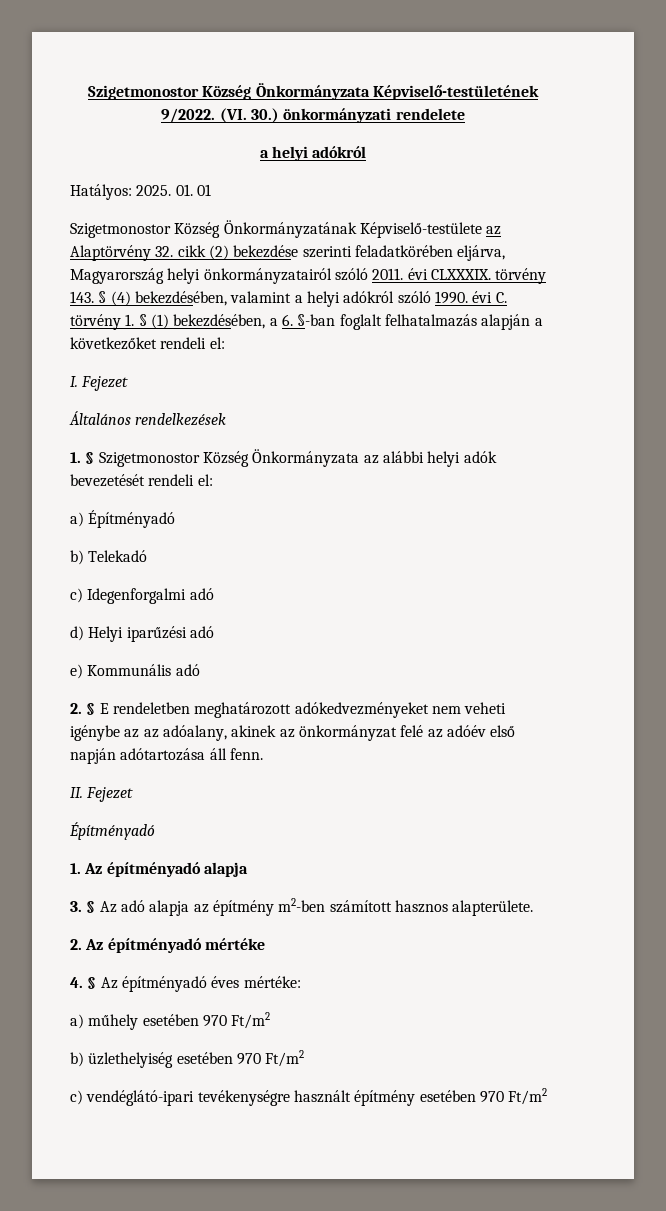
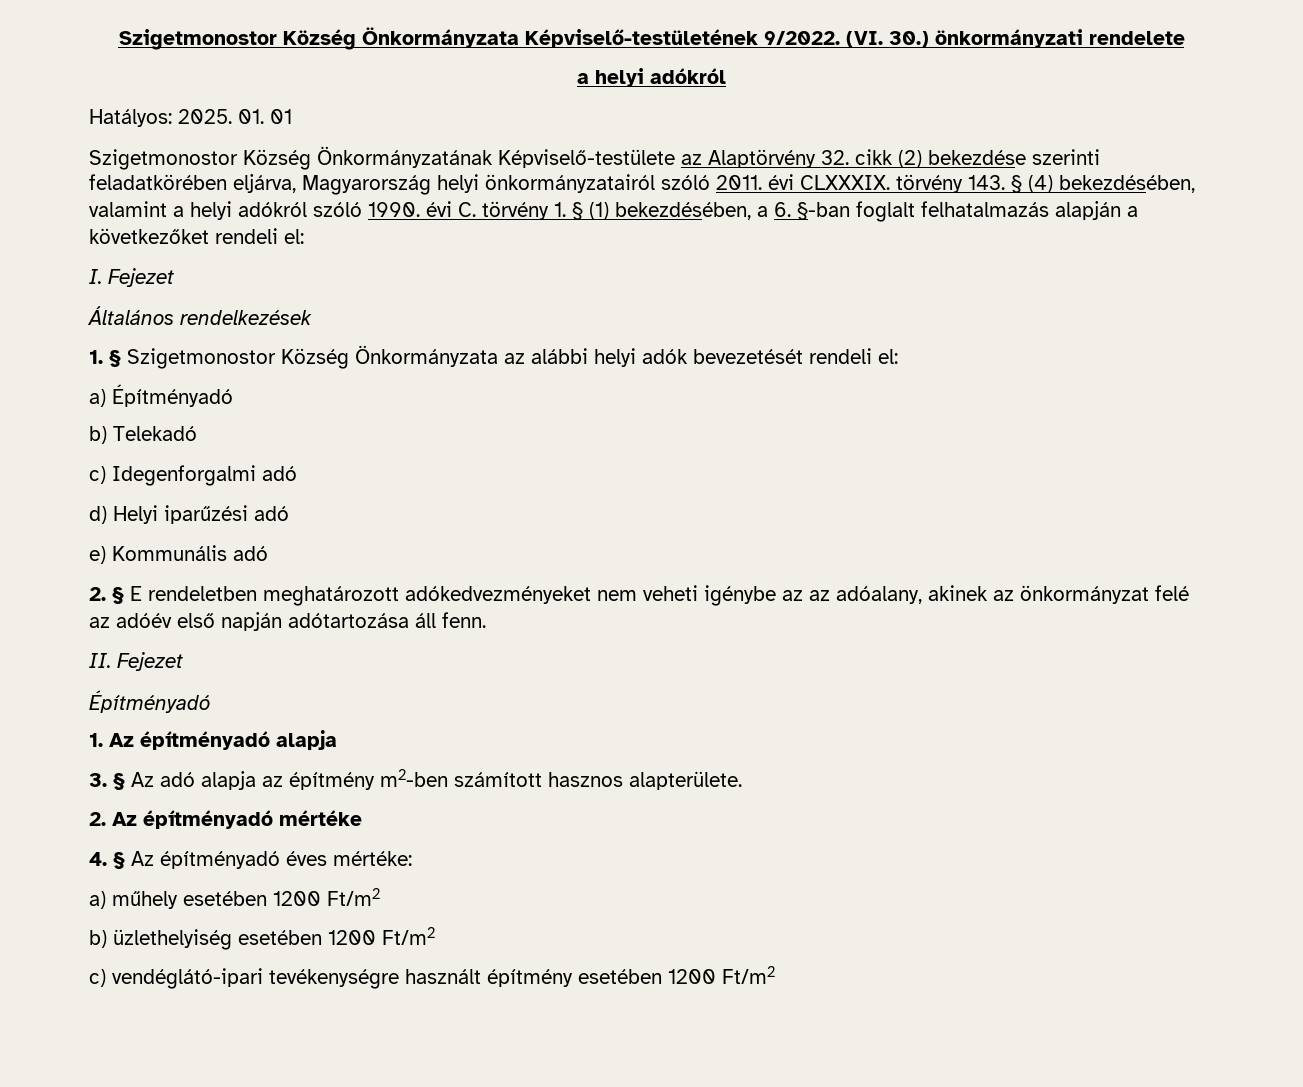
[202,1015,227,1027] 970 -> [273,891,321,906] 1200
[236,1053,261,1065] 970 -> [328,930,376,945] 1200
[479,1091,504,1103] 970 -> [668,969,716,984] 1200

